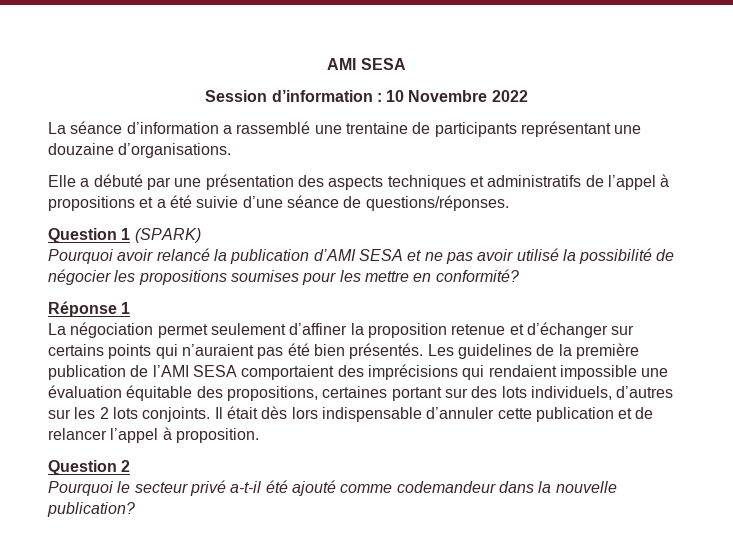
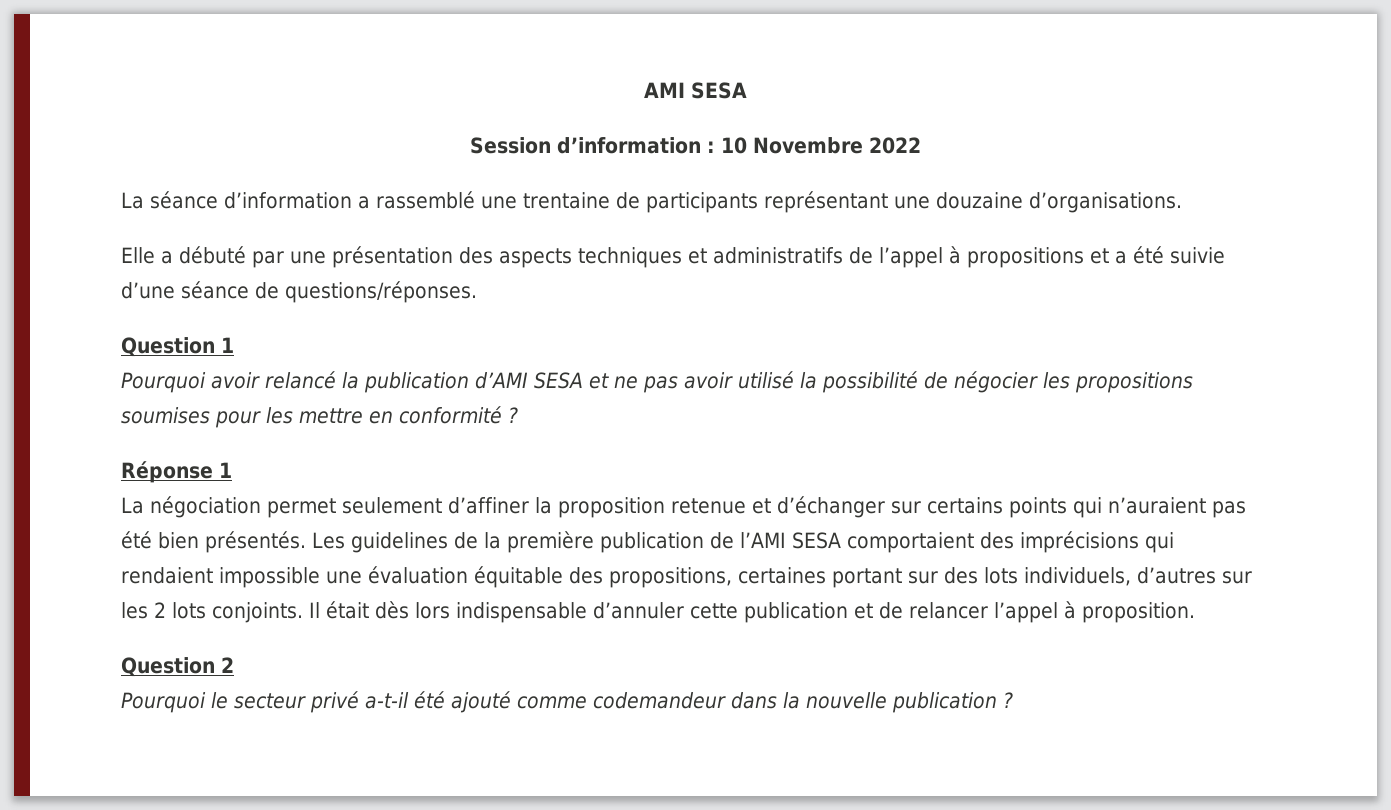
[134,228,201,243] (SPARK) -> (234, 345) none
[435,269,519,282] conformité? -> [399,406,518,424] conformité ?
[47,502,135,517] publication? -> [892,692,1013,713] publication ?

